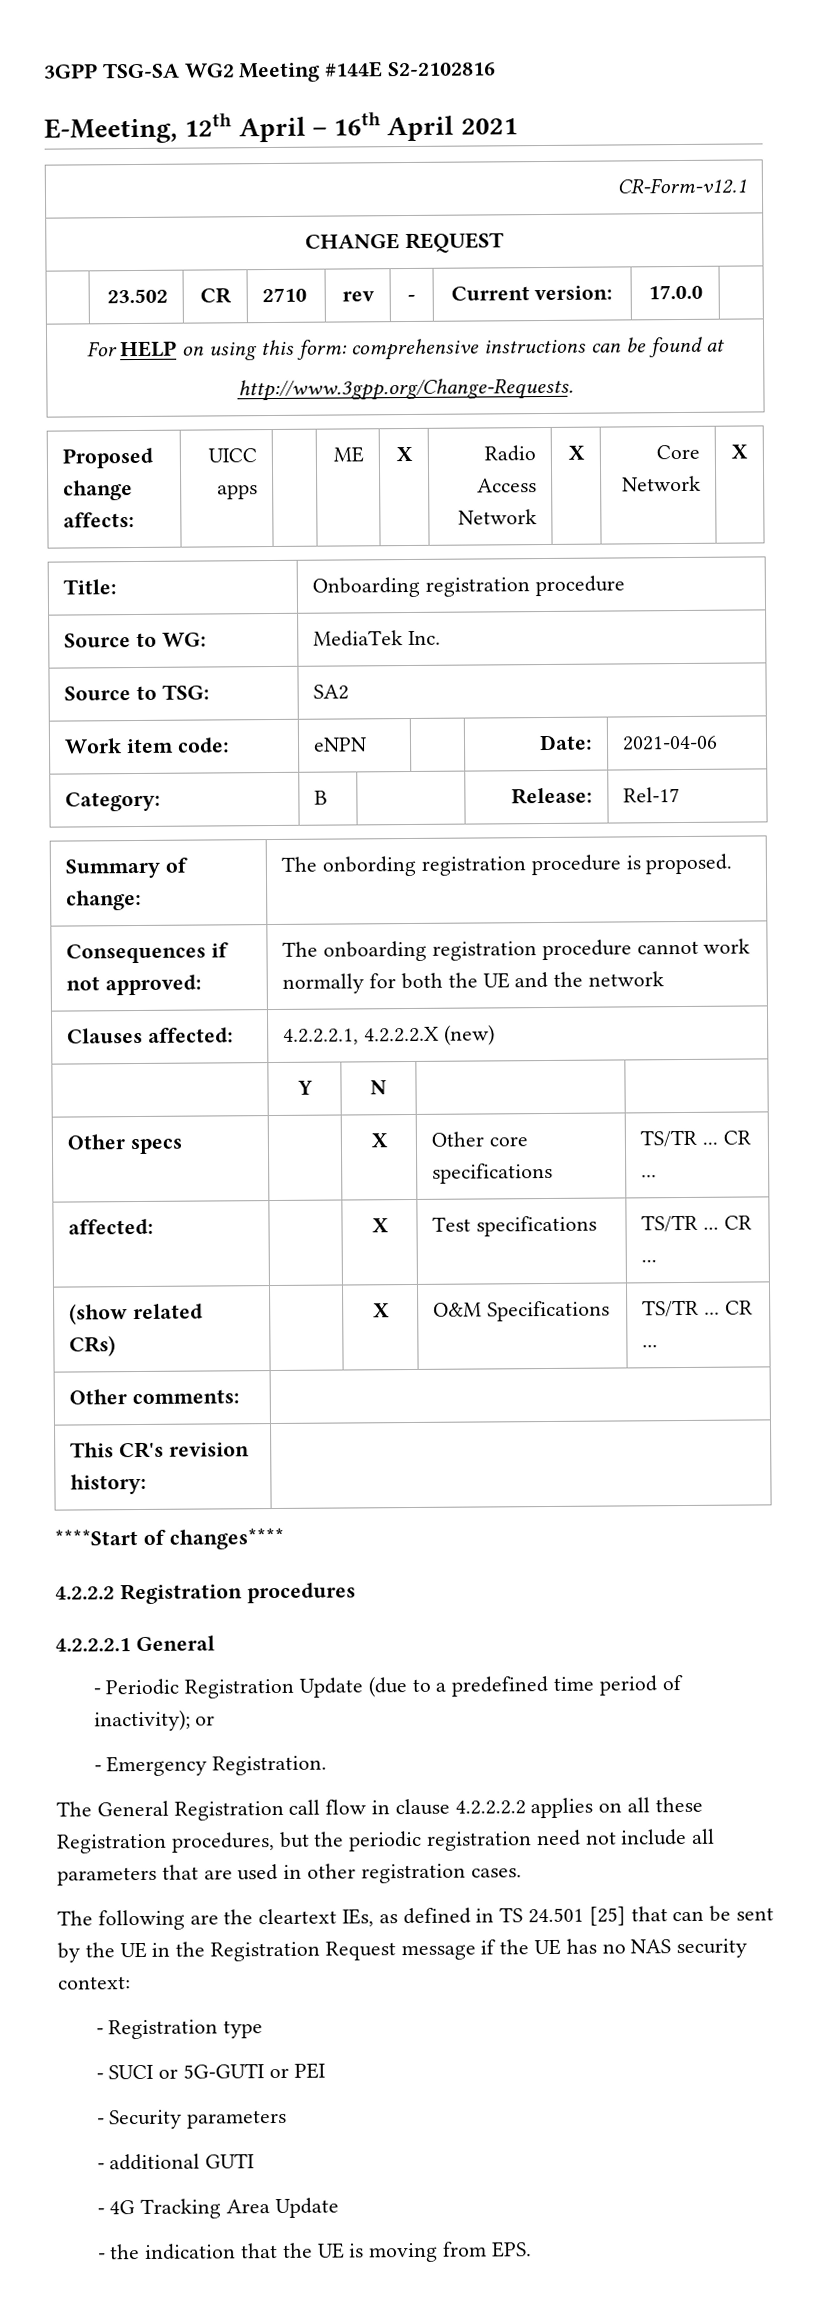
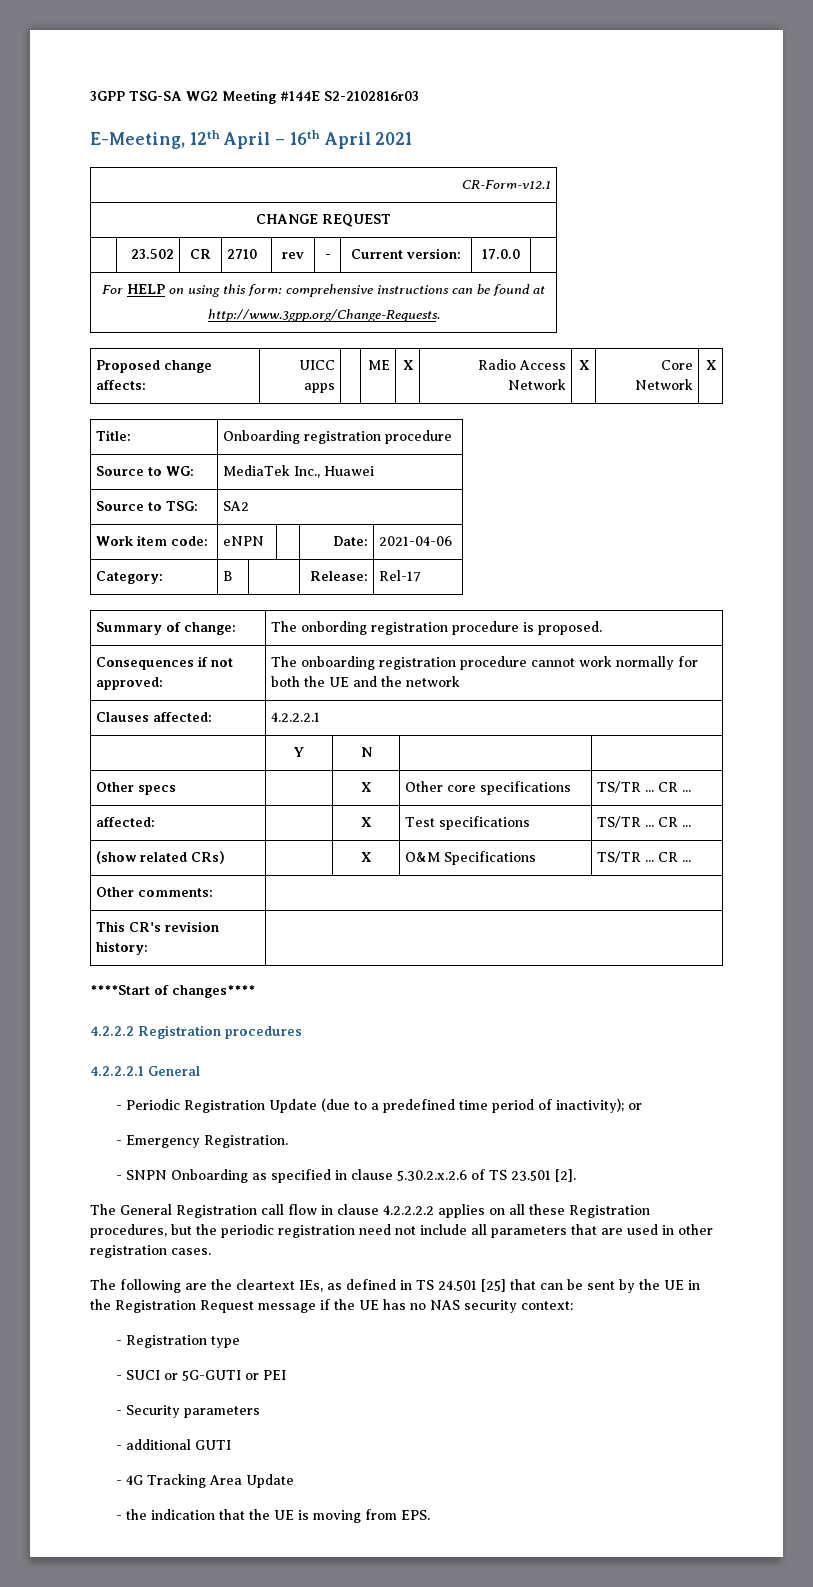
[388,61,497,77] S2-2102816 -> [324,91,419,101] S2-2102816r03
[408,630,442,646] Inc. -> [294,466,375,478] Inc., Huawei
[283,1024,496,1046] 4.2.2.2.1, 4.2.2.2.X (new) -> [271,712,321,722] 4.2.2.2.1
(328, 1765) none -> [115,1169,576,1183] // - SNPN Onboarding as specified in clause 5.30.2.x.2.6 of TS 23.501 [2].

